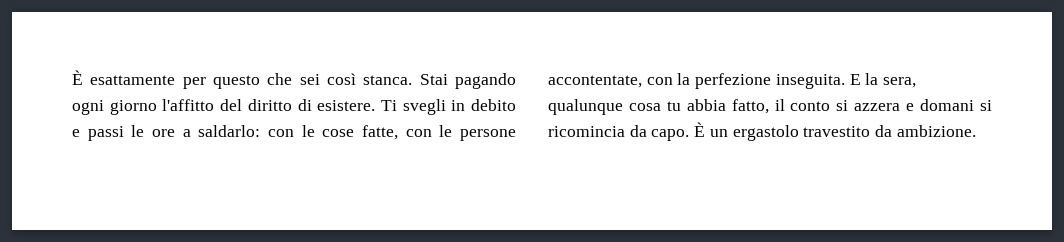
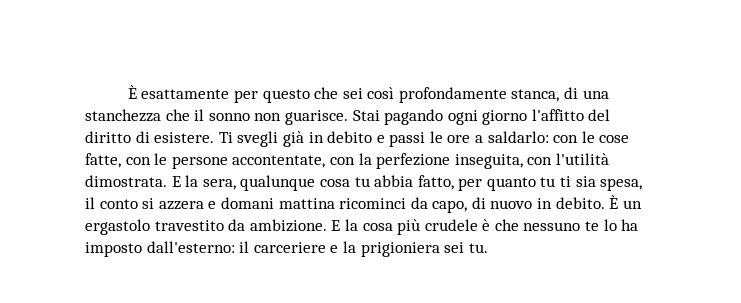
[363,75,413,85] stanca. -> [398,87,609,103] [85,109,348,125] profondamente stanca, di una stanchezza che il sonno non guarisce.
(446, 107) none -> [282,131,304,147] già
[775,74,845,89] inseguita. -> [454,153,609,169] [85,175,167,187] inseguita, con l'utilità dimostrata.
(769, 106) none -> [458,176,643,191] per quanto tu ti sia spesa,
[980,100,993,111] [548,125,690,141] si ricomincia da capo. -> [278,197,605,213] mattina ricominci da capo, di nuovo in debito.
(976, 131) none -> [331,219,639,235] [85,241,488,257] E la cosa più crudele è che nessuno te lo ha imposto dall'esterno: il carceriere e la prigioniera sei tu.

